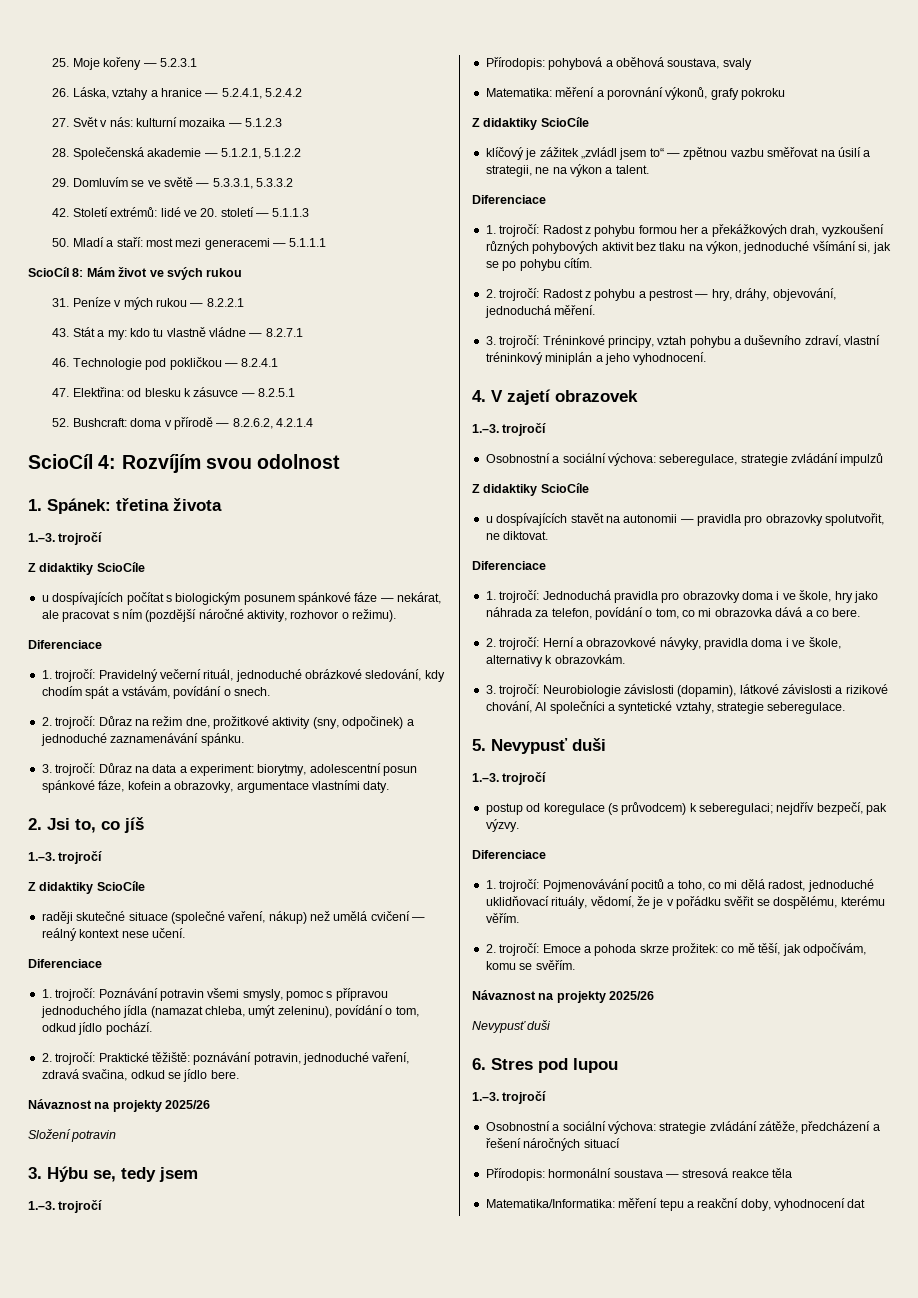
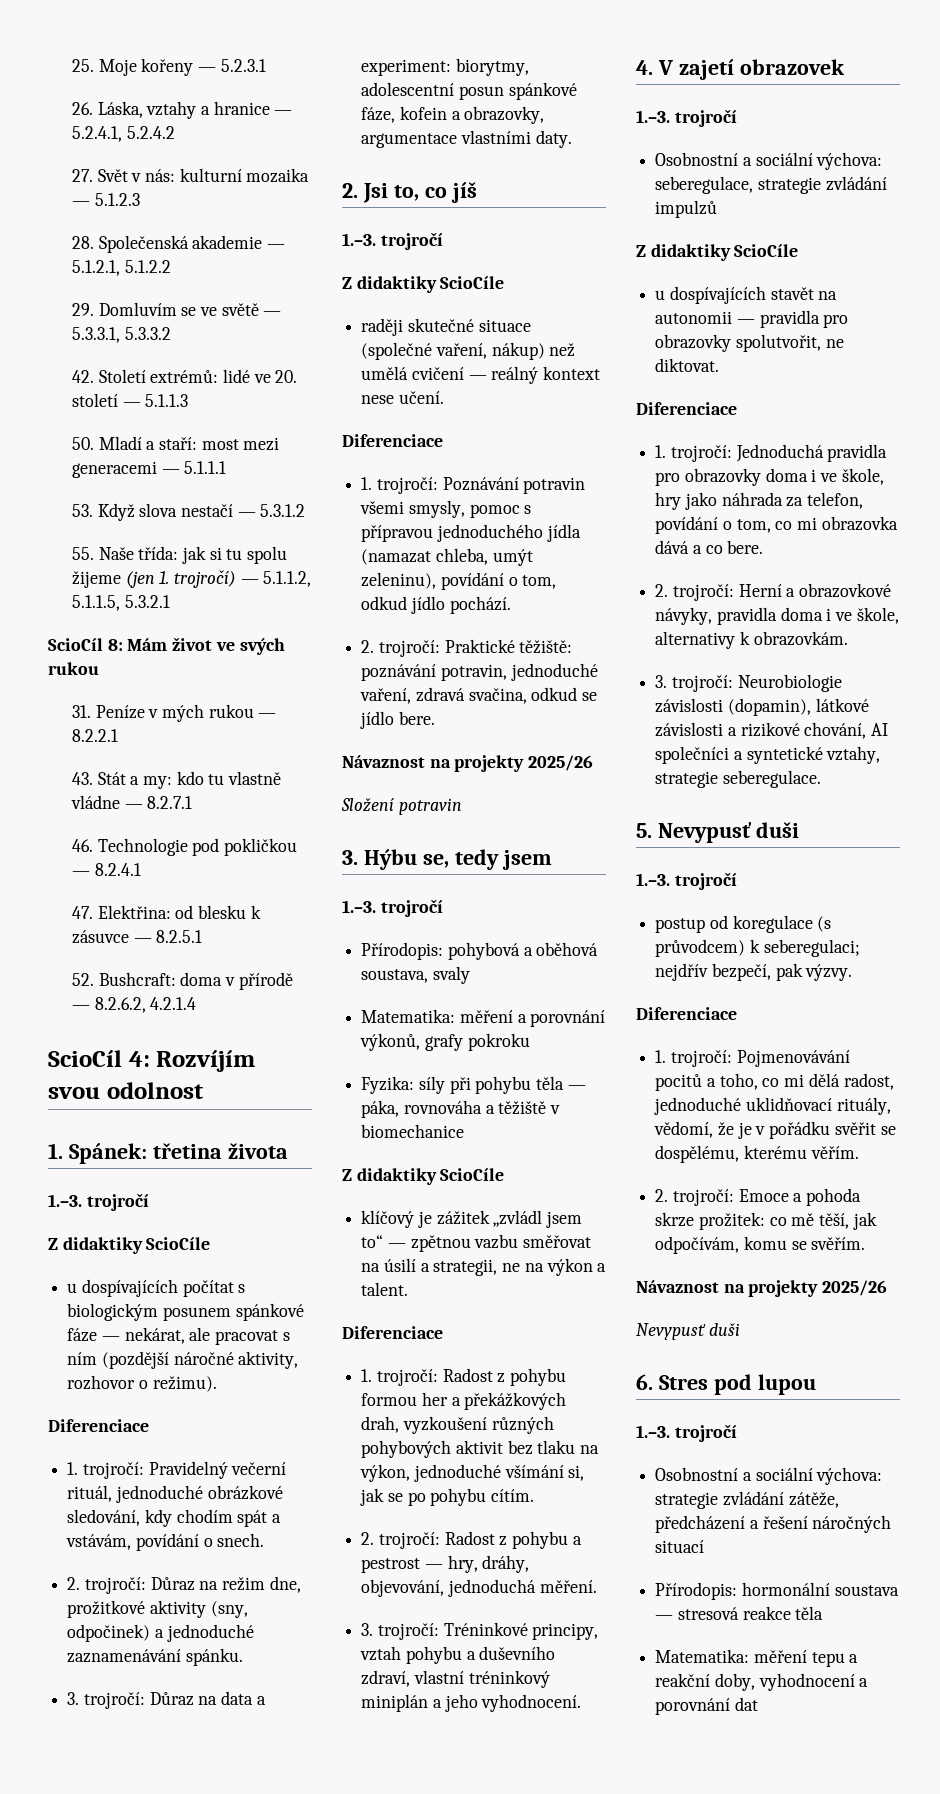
(327, 242) none -> [71,503,306,521] [71,546,288,564] [71,570,312,588] [71,595,170,611] // 53. Když slova nestačí — 5.3.1.2 // 55. Naše třída: jak si tu spolu žijeme (jen 1. trojročí) — 5.1.1.2, 5.1.1.5, 5.3.2.1
(785, 94) none -> [361,1076,586,1094] [361,1100,561,1118] [361,1124,465,1138] // Fyzika: síly při pohybu těla — páka, rovnováha a těžiště v biomechanice
[485,1199,615,1208] Matematika/Informatika: -> [655,1649,750,1663] Matematika:
(845, 1204) none -> [859,1678,869,1687] [655,1698,731,1715] a porovnání

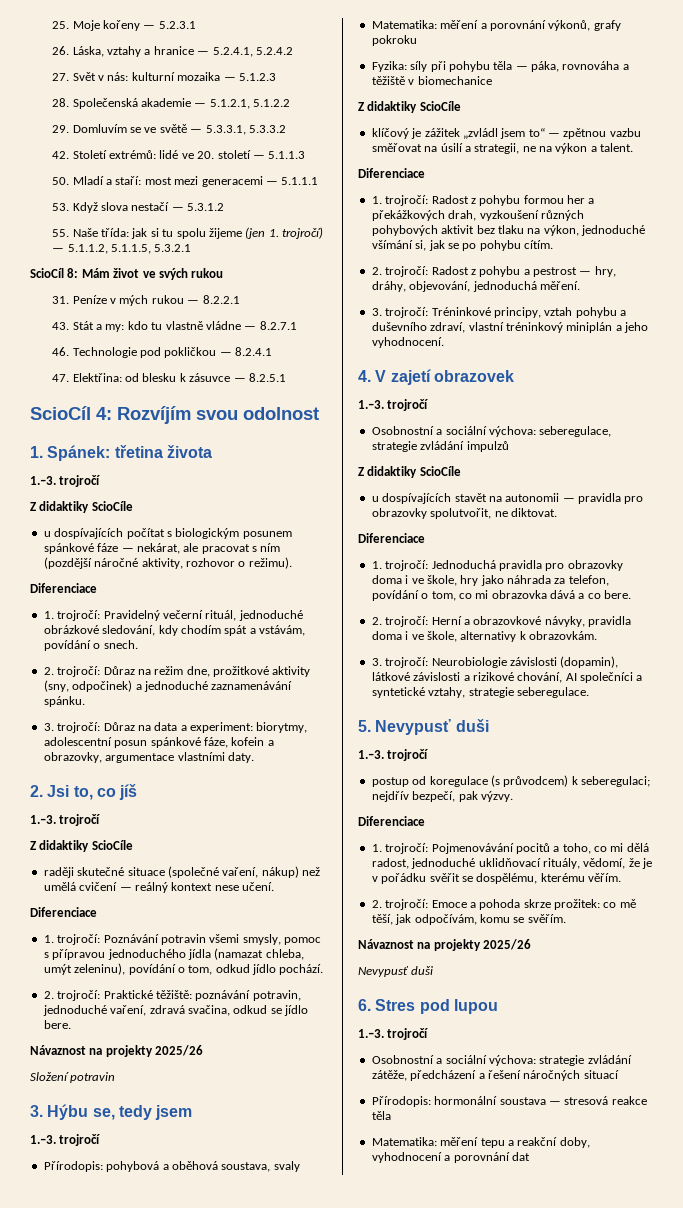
[71,972,293,990] [71,997,197,1013] // 52. Bushcraft: doma v přírodě — 8.2.6.2, 4.2.1.4 -> (286, 377) none

